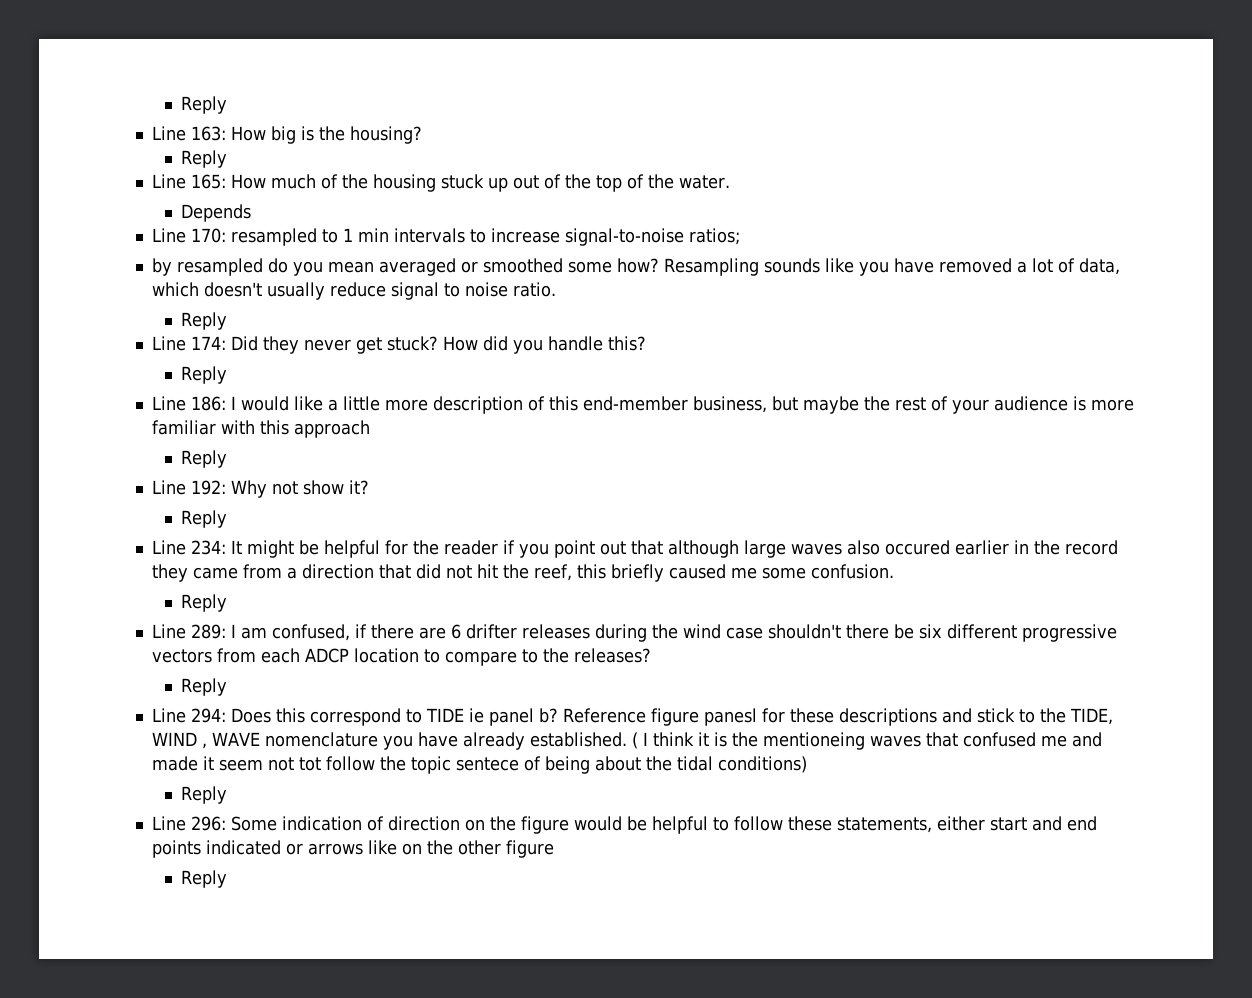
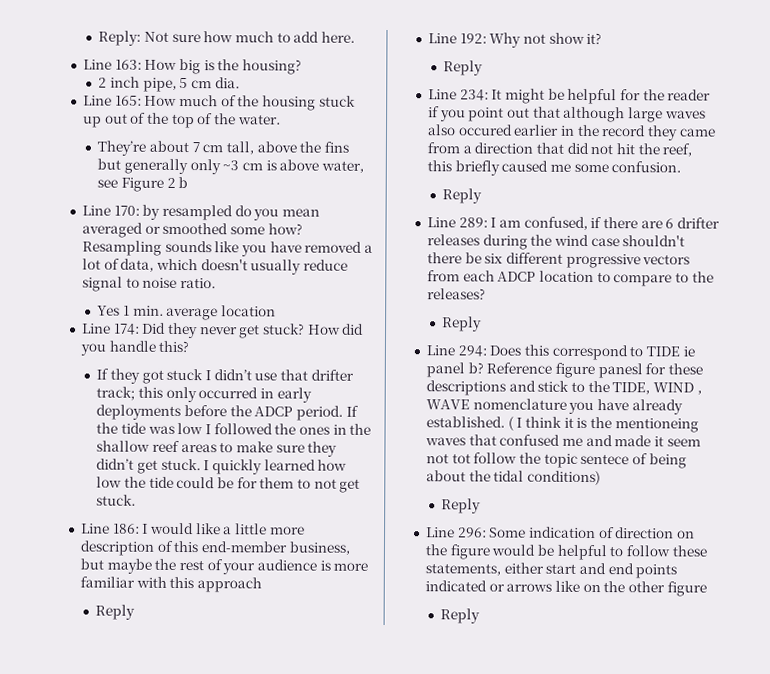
[180,96,227,114] Reply -> [98,30,355,46] Reply: Not sure how much to add here.
[180,150,227,168] Reply -> [98,76,240,92] 2 inch pipe, 5 cm dia.
[180,204,251,222] [151,228,740,246] Depends // Line 170: resampled to 1 min intervals to increase signal-to-noise ratios; // -> [97,140,349,156] [97,158,364,175] [97,176,189,192] [82,205,140,216] They’re about 7 cm tall, above the fins but generally only ~3 cm is above water, see Figure 2 b // Line 170:
[180,312,227,330] Reply -> [97,305,277,321] Yes 1 min. average location
[180,366,227,384] Reply -> [96,368,354,384] [96,386,312,403] [96,404,359,421] [96,422,372,435] [96,440,338,457] [96,458,348,475] [96,476,361,493] [96,494,137,506] If they got stuck I didn’t use that drifter track; this only occurred in early deployments before the ADCP period. If the tide was low I followed the ones in the shallow reef areas to make sure they didn’t get stuck. I quickly learned how low the tide could be for them to not get stuck.

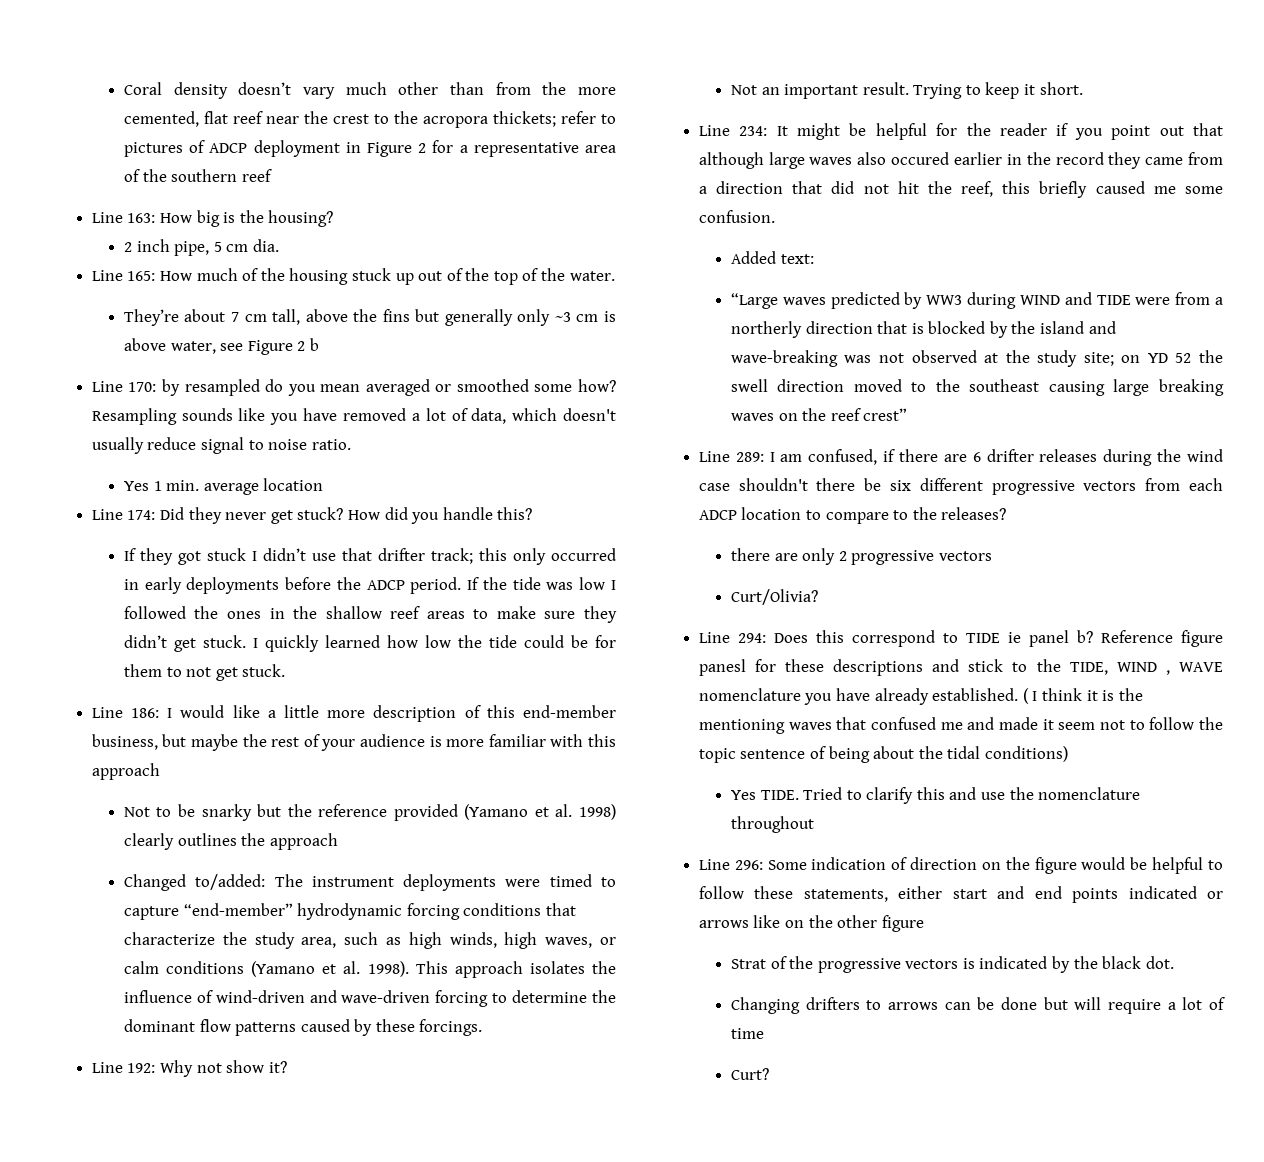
[98,30,355,46] Reply: Not sure how much to add here. -> [123,82,616,99] [123,111,616,128] [123,140,617,157] [123,169,272,182] Coral density doesn’t vary much other than from the more cemented, flat reef near the crest to the acropora thickets; refer to pictures of ADCP deployment in Figure 2 for a representative area of the southern reef
[95,604,136,620] Reply -> [123,804,616,821] [123,833,338,850] [123,874,616,891] [123,903,576,920] [123,932,616,949] [123,961,616,978] [123,990,616,1007] [123,1019,483,1036] Not to be snarky but the reference provided (Yamano et al. 1998) clearly outlines the approach // Changed to/added: The instrument deployments were timed to capture “end-member” hydrodynamic forcing conditions that characterize the study area, such as high winds, high waves, or calm conditions (Yamano et al. 1998). This approach isolates the influence of wind-driven and wave-driven forcing to determine the dominant flow patterns caused by these forcings.
[443,60,484,76] Reply -> [730,82,1083,99] Not an important result. Trying to keep it short.
[442,188,483,204] Reply -> [730,251,814,264] [730,292,1223,309] [730,321,1116,338] [730,350,1223,367] [730,379,1224,396] [730,408,908,421] Added text: // “Large waves predicted by WW3 during WIND and TIDE were from a northerly direction that is blocked by the island and wave-breaking was not observed at the study site; on YD 52 the swell direction moved to the southeast causing large breaking waves on the reef crest”
[442,316,483,332] Reply -> [730,548,992,565] [730,589,818,605] there are only 2 progressive vectors // Curt/Olivia?
[614,418,699,433] mentioneing -> [698,719,785,734] mentioning
[451,453,471,464] tot -> [1129,720,1145,730] to
[580,453,630,465] sentece -> [740,749,806,759] sentence
[441,498,482,514] Reply -> [730,787,1141,804] [730,816,814,833] Yes TIDE. Tried to clarify this and use the nomenclature throughout
[440,608,481,624] Reply -> [730,956,1174,973] [730,997,1225,1014] [730,1028,764,1039] [730,1068,769,1080] Strat of the progressive vectors is indicated by the black dot. // Changing drifters to arrows can be done but will require a lot of time // Curt?

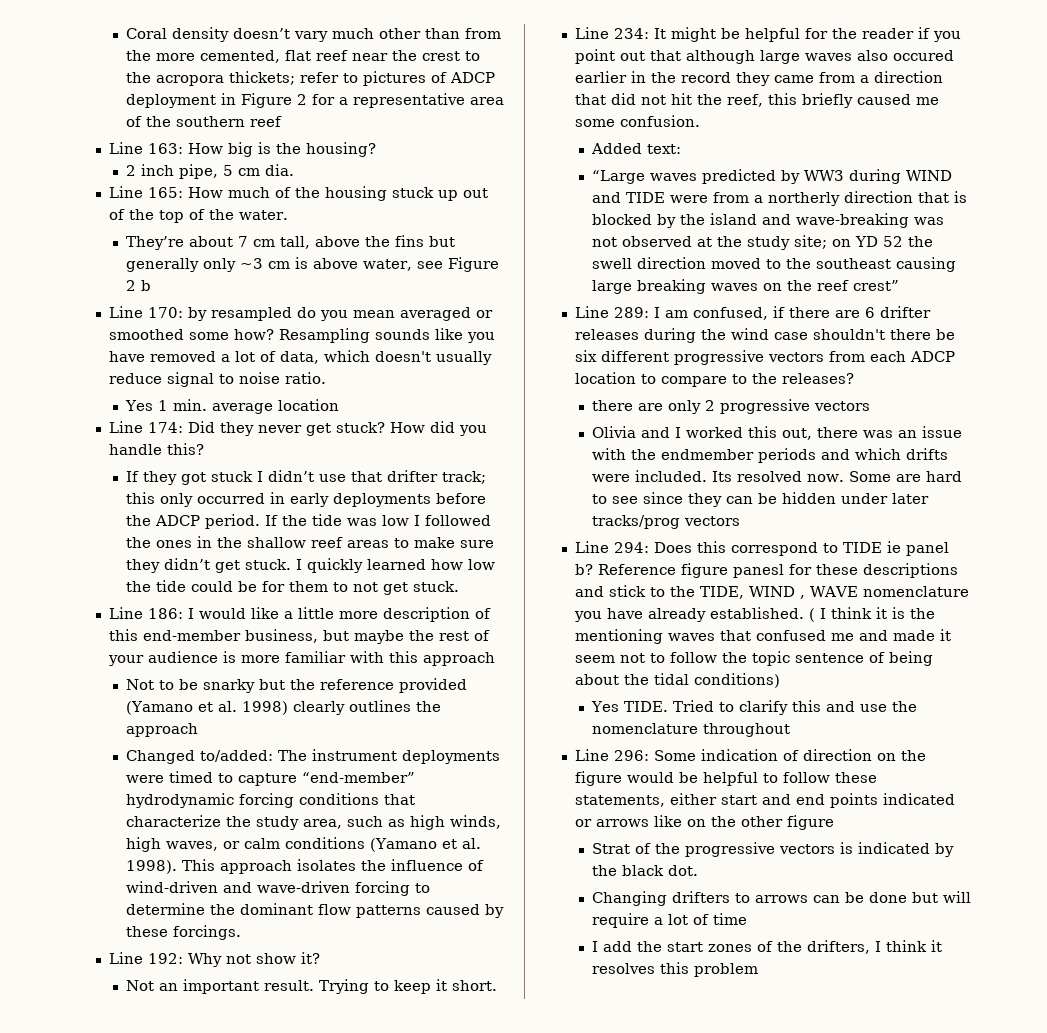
[730,589,818,605] Curt/Olivia? -> [591,426,962,440] [591,448,948,463] [591,470,962,482] [591,492,929,507] [591,515,740,529] Olivia and I worked this out, there was an issue with the endmember periods and which drifts were included. Its resolved now. Some are hard to see since they can be hidden under later tracks/prog vectors
[730,1068,769,1080] Curt? -> [591,940,942,954] [591,962,758,977] I add the start zones of the drifters, I think it resolves this problem

